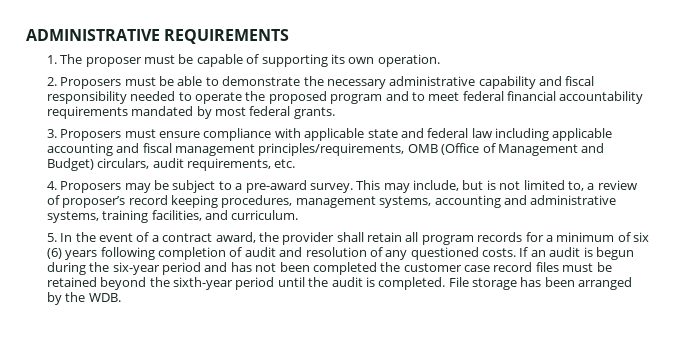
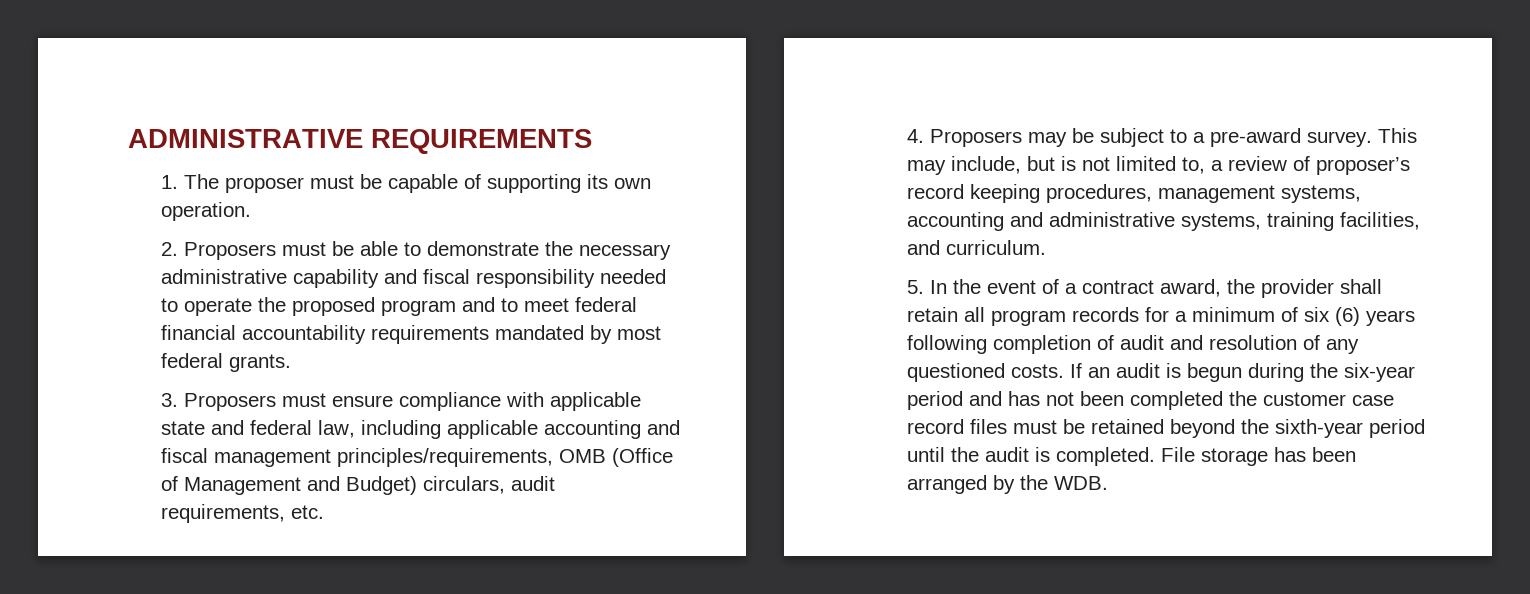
[471,128,492,138] law -> [318,420,356,438] law,

